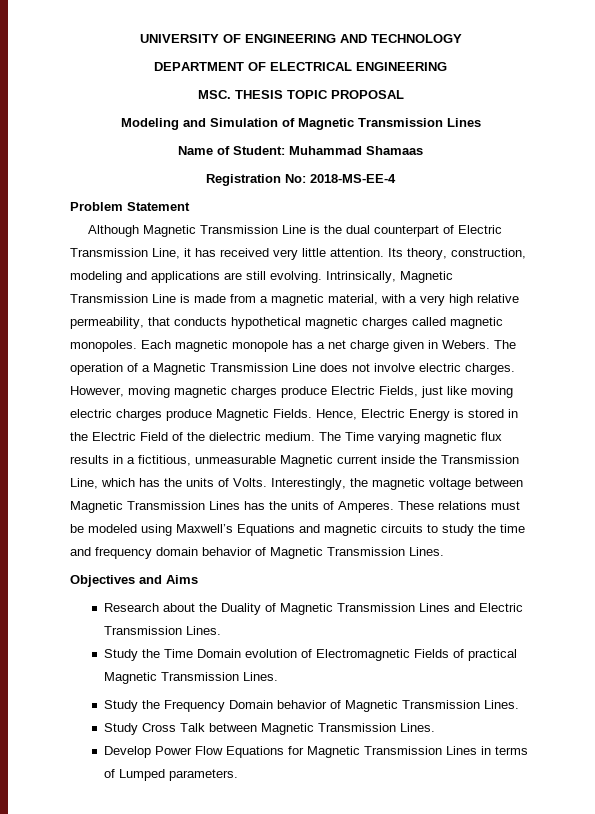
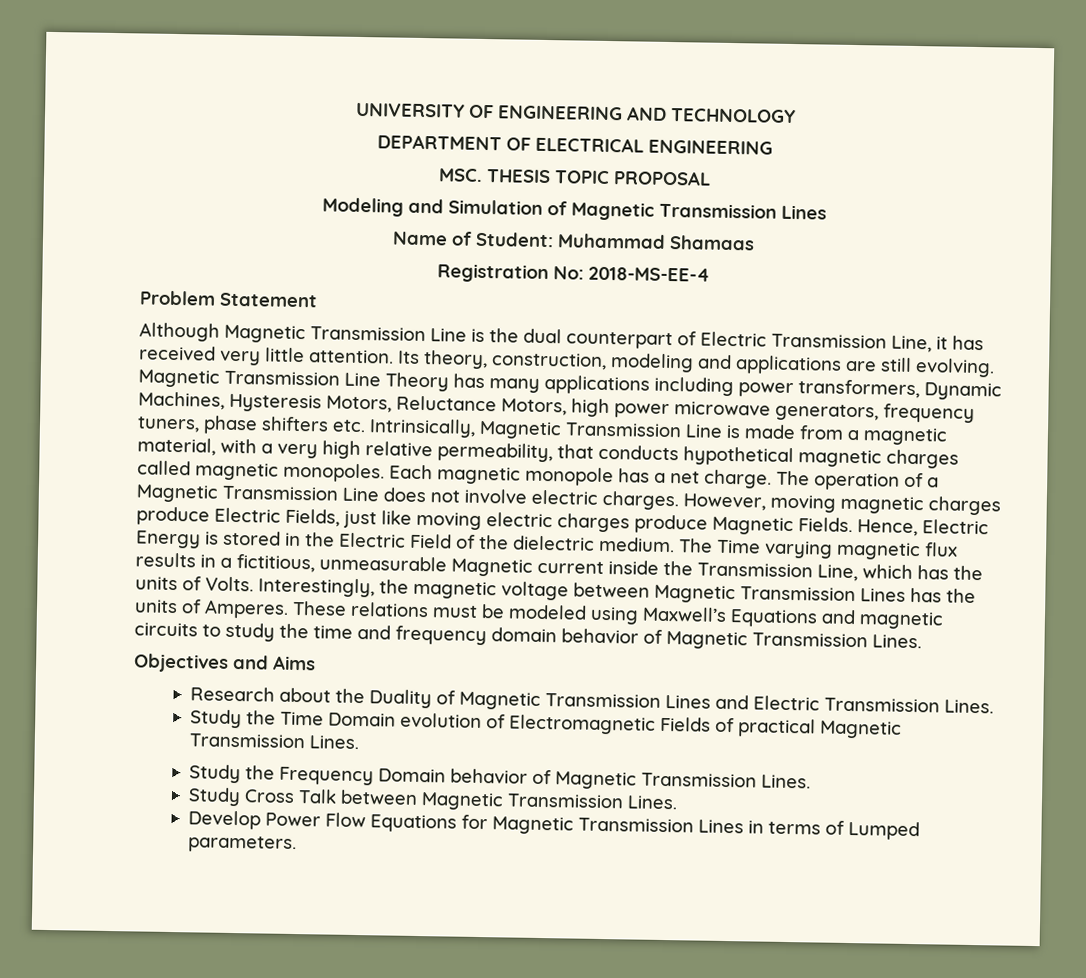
(322, 277) none -> [138,369,1002,401] [138,391,975,423] [137,415,366,435] Magnetic Transmission Line Theory has many applications including power transformers, Dynamic Machines, Hysteresis Motors, Reluctance Motors, high power microwave generators, frequency tuners, phase shifters etc.
[350,340,490,352] charge given in Webers. -> [704,469,772,489] charge.

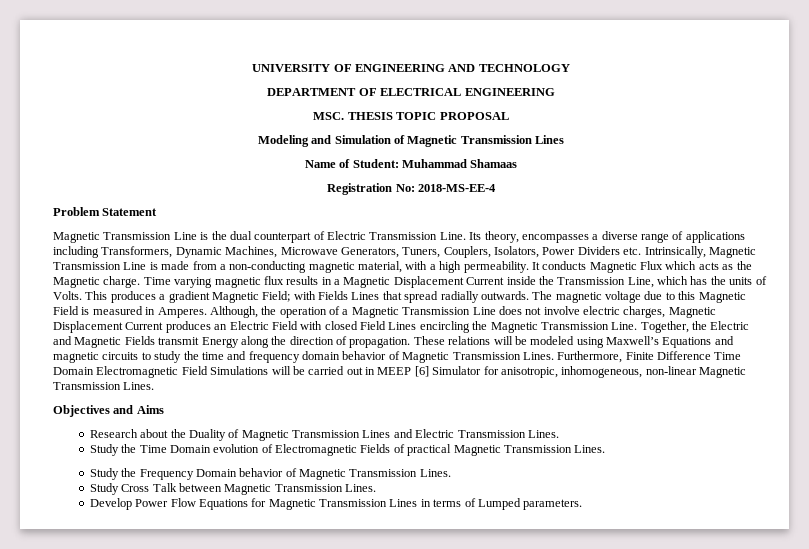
[139,322,220,342] Although -> (158, 212) none
[891,335,984,353] [139,345,995,378] [138,369,1002,401] [138,391,975,423] [137,415,329,435] Line, it has received very little attention. Its theory, construction, modeling and applications are still evolving. Magnetic Transmission Line Theory has many applications including power transformers, Dynamic Machines, Hysteresis Motors, Reluctance Motors, high power microwave generators, frequency tuners, phase shifters -> [439,231,745,243] [53,246,620,258] Line. Its theory, encompasses a diverse range of applications including Transformers, Dynamic Machines, Microwave Generators, Tuners, Couplers, Isolators, Power Dividers
(859, 435) none -> [229,261,307,273] non-conducting
[277,440,959,469] [137,460,810,489] very high relative permeability, that conducts hypothetical magnetic charges called magnetic monopoles. Each magnetic monopole has a net charge. The -> [439,261,752,273] [53,276,767,288] [53,291,746,303] [53,306,277,318] high permeability. It conducts Magnetic Flux which acts as the Magnetic charge. Time varying magnetic flux results in a Magnetic Displacement Current inside the Transmission Line, which has the units of Volts. This produces a gradient Magnetic Field; with Fields Lines that spread radially outwards. The magnetic voltage due to this Magnetic Field is measured in Amperes. Although, the
[602,490,1001,516] [136,506,989,537] [135,530,958,561] [135,552,983,582] [135,576,976,604] [134,599,289,619] charges. However, moving magnetic charges produce Electric Fields, just like moving electric charges produce Magnetic Fields. Hence, Electric Energy is stored in the Electric Field of the dielectric medium. The Time varying magnetic flux results in a fictitious, unmeasurable Magnetic current inside the Transmission Line, which has the units of Volts. Interestingly, the magnetic voltage between Magnetic Transmission Lines has the units of Amperes. -> [623,306,716,318] [53,321,750,333] [53,336,411,348] charges, Magnetic Displacement Current produces an Electric Field with closed Field Lines encircling the Magnetic Transmission Line. Together, the Electric and Magnetic Fields transmit Energy along the direction of propagation.
[432,605,478,618] must -> [493,336,513,345] will
(922, 641) none -> [557,351,742,363] [53,366,746,378] [53,382,155,390] Furthermore, Finite Difference Time Domain Electromagnetic Field Simulations will be carried out in MEEP [6] Simulator for anisotropic, inhomogeneous, non-linear Magnetic Transmission Lines.

